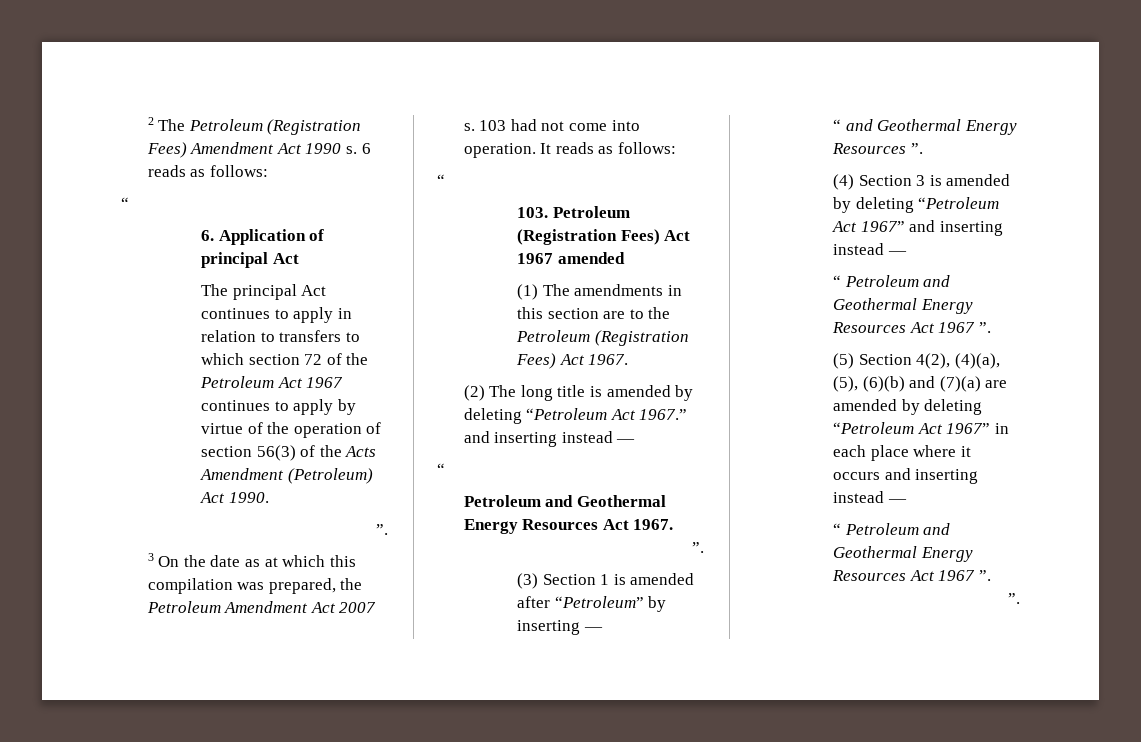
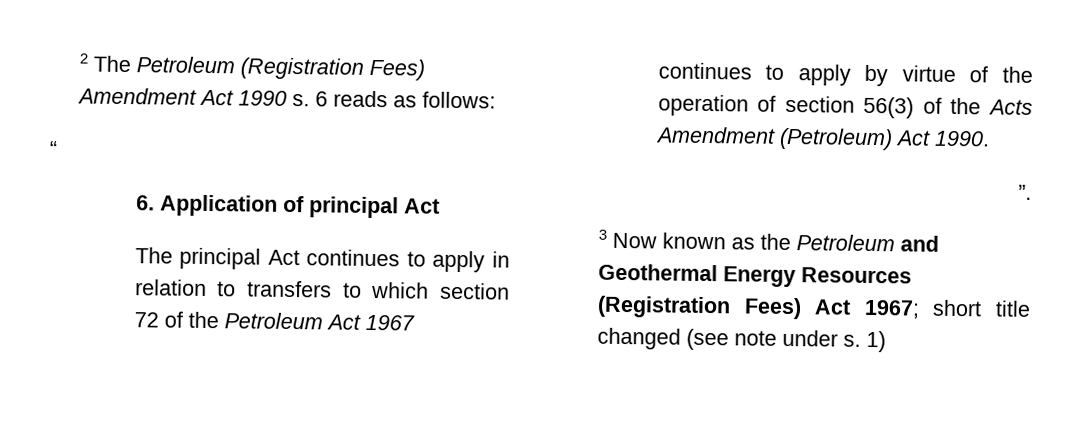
[158,555,356,567] [147,578,363,594] [146,601,377,613] [463,119,640,131] [463,142,677,158] [437,174,445,186] [516,206,630,218] [516,229,691,245] [516,252,625,264] [516,284,682,300] [516,307,671,319] [515,330,689,346] [515,353,629,369] [463,385,694,401] [463,408,688,424] [463,431,636,447] [437,463,445,475] [463,495,666,507] [463,519,674,534] [692,542,704,553] [516,573,695,589] [516,596,667,612] [516,620,603,635] [832,119,1017,135] [831,143,923,154] [832,174,1011,190] [832,197,1000,213] [831,220,1003,236] [832,243,907,255] [832,275,951,287] [832,298,973,314] [831,322,991,333] [832,353,1000,369] [832,376,1008,392] [832,399,983,415] [832,422,1009,434] [832,445,971,461] [832,468,979,484] [832,491,907,503] [832,523,951,535] [832,546,973,562] [831,570,991,581] [1008,593,1020,604] On the date as at which this compilation was prepared, the Petroleum Amendment Act 2007 s. 103 had not come into operation. It reads as follows: // “ // 103. Petroleum (Registration Fees) Act 1967 amended // (1) The amendments in this section are to the Petroleum (Registration Fees) Act 1967. // (2) The long title is amended by deleting “Petroleum Act 1967.” and inserting instead — // “ // Petroleum and Geothermal Energy Resources Act 1967. // ”. // (3) Section 1 is amended after “Petroleum” by inserting — // “ and Geothermal Energy Resources ”. // (4) Section 3 is amended by deleting “Petroleum Act 1967” and inserting instead — // “ Petroleum and Geothermal Energy Resources Act 1967 ”. // (5) Section 4(2), (4)(a), (5), (6)(b) and (7)(a) are amended by deleting “Petroleum Act 1967” in each place where it occurs and inserting instead — // “ Petroleum and Geothermal Energy Resources Act 1967 ”. // ”. -> [611,232,939,252] [597,263,912,288] [596,295,1031,320] [596,327,886,353] Now known as the Petroleum and Geothermal Energy Resources (Registration Fees) Act 1967; short title changed (see note under s. 1)

